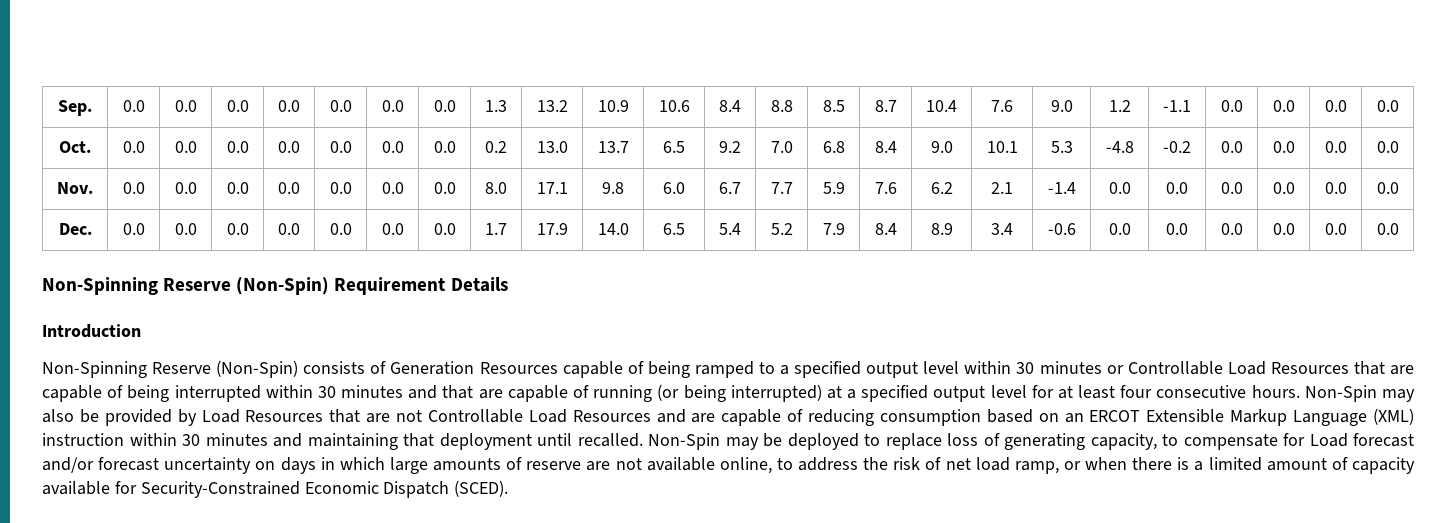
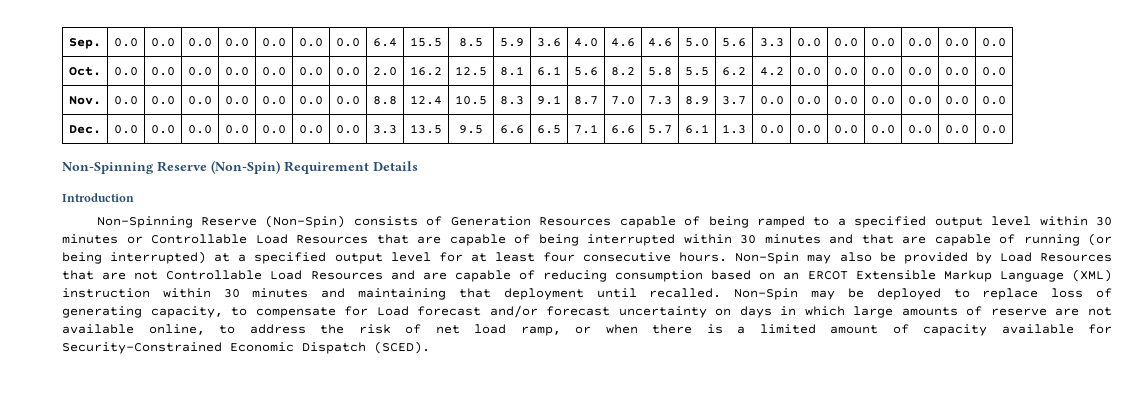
[485,100,507,112] [536,100,568,112] [597,100,629,112] [658,100,690,112] [719,100,741,112] [770,100,793,112] [822,100,845,112] [874,100,897,112] [926,100,957,112] [991,100,1013,112] [1050,100,1073,112] [1108,100,1131,112] [1163,100,1191,112] 1.3 | 13.2 | 10.9 | 10.6 | 8.4 | 8.8 | 8.5 | 8.7 | 10.4 | 7.6 | 9.0 | 1.2 | -1.1 -> [373,38,397,47] [410,37,442,47] [459,38,483,47] [500,38,524,47] [537,38,561,47] [574,38,598,47] [611,38,635,47] [648,38,672,47] [685,38,709,47] [722,38,746,47] [759,38,784,47] [797,38,821,47] [834,38,858,47] 6.4 | 15.5 | 8.5 | 5.9 | 3.6 | 4.0 | 4.6 | 4.6 | 5.0 | 5.6 | 3.3 | 0.0 | 0.0
[485,141,507,153] [536,141,568,153] [597,141,629,153] [663,141,685,153] [719,141,741,153] [770,141,793,153] [822,141,845,153] [874,141,897,153] [930,141,953,153] [986,141,1018,153] [1050,141,1073,153] [1105,141,1134,153] [1163,141,1191,153] 0.2 | 13.0 | 13.7 | 6.5 | 9.2 | 7.0 | 6.8 | 8.4 | 9.0 | 10.1 | 5.3 | -4.8 | -0.2 -> [373,67,397,76] [410,66,442,76] [455,66,487,76] [500,66,524,76] [537,66,561,76] [574,67,598,76] [611,67,635,76] [648,67,672,76] [685,67,709,76] [722,67,746,76] [759,67,784,76] [797,67,821,76] [834,67,858,76] 2.0 | 16.2 | 12.5 | 8.1 | 6.1 | 5.6 | 8.2 | 5.8 | 5.5 | 6.2 | 4.2 | 0.0 | 0.0
[485,182,507,194] [536,182,568,194] [602,182,624,194] [663,182,685,194] [719,182,741,194] [770,182,793,194] [822,182,845,194] [874,182,897,194] [930,182,953,194] [991,182,1013,194] [1047,182,1076,194] 8.0 | 17.1 | 9.8 | 6.0 | 6.7 | 7.7 | 5.9 | 7.6 | 6.2 | 2.1 | -1.4 -> [373,96,397,105] [410,95,442,105] [455,95,487,105] [500,96,524,105] [537,95,561,105] [574,96,598,105] [611,96,635,105] [648,96,672,105] [685,96,709,105] [722,96,746,105] [759,96,784,105] 8.8 | 12.4 | 10.5 | 8.3 | 9.1 | 8.7 | 7.0 | 7.3 | 8.9 | 3.7 | 0.0
[485,223,507,235] [536,223,568,235] [597,223,629,235] [663,223,685,235] [719,223,741,235] [770,223,793,235] [822,223,845,235] [874,223,897,235] [930,223,953,235] [991,223,1013,235] [1047,223,1076,235] 1.7 | 17.9 | 14.0 | 6.5 | 5.4 | 5.2 | 7.9 | 8.4 | 8.9 | 3.4 | -0.6 -> [373,125,397,134] [410,124,442,134] [459,125,483,134] [500,125,524,134] [537,125,561,134] [574,124,598,134] [611,125,635,134] [648,125,672,134] [685,124,709,134] [722,124,746,134] [759,125,784,134] 3.3 | 13.5 | 9.5 | 6.6 | 6.5 | 7.1 | 6.6 | 5.7 | 6.1 | 1.3 | 0.0

